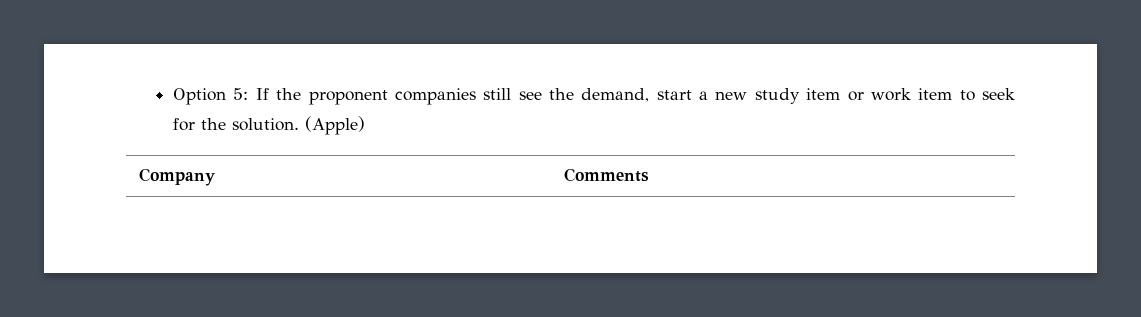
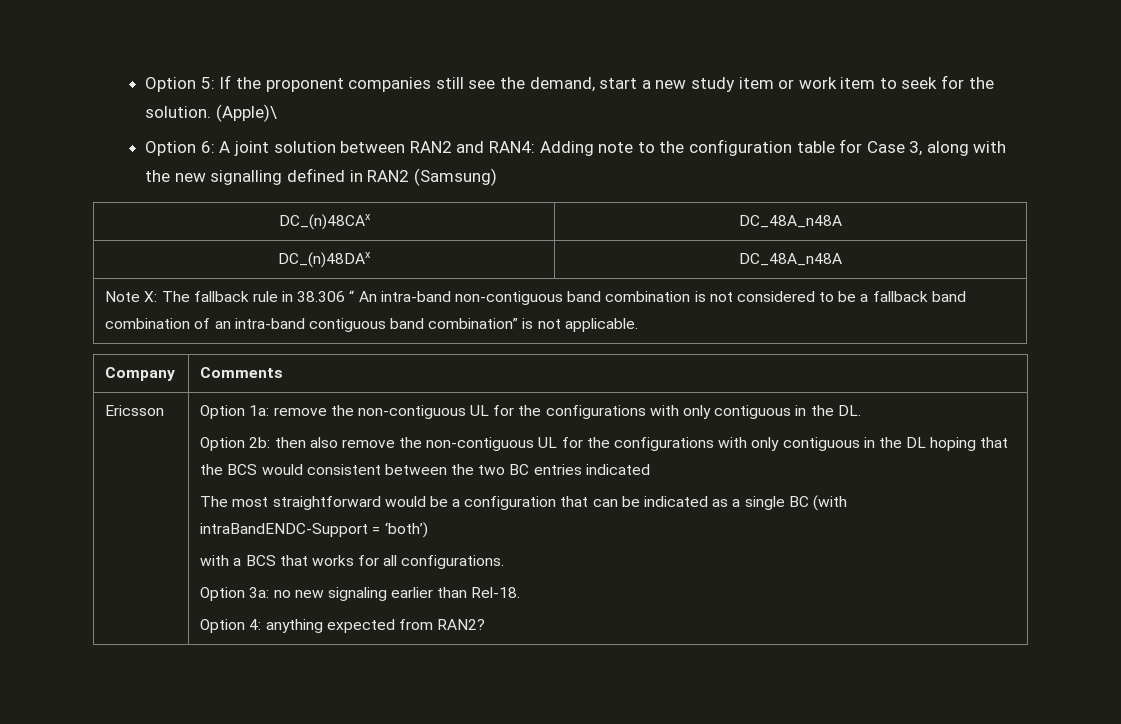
[305,116,366,135] [139,168,216,186] [564,168,650,182] (Apple) // Company | Comments -> [215,104,277,122] [145,139,1007,156] [145,168,497,186] [278,214,371,230] [739,215,842,228] [278,252,371,268] [739,253,842,266] [105,290,966,305] [105,318,638,332] [105,367,176,381] [200,367,284,378] [105,405,165,416] [200,405,861,419] [200,437,1009,451] [200,464,650,475] [200,495,847,511] [200,522,428,538] [200,555,505,569] [200,587,521,601] [200,619,486,633] (Apple)\ // Option 6: A joint solution between RAN2 and RAN4: Adding note to the configuration table for Case 3, along with the new signalling defined in RAN2 (Samsung) // DC_(n)48CAx | DC_48A_n48A // DC_(n)48DAx | DC_48A_n48A // Note X: The fallback rule in 38.306 “ An intra-band non-contiguous band combination is not considered to be a fallback band combination of an intra-band contiguous band combination” is not applicable. // Company | Comments // Ericsson | Option 1a: remove the non-contiguous UL for the configurations with only contiguous in the DL. // Option 2b: then also remove the non-contiguous UL for the configurations with only contiguous in the DL hoping that the BCS would consistent between the two BC entries indicated // The most straightforward would be a configuration that can be indicated as a single BC (with intraBandENDC-Support = ‘both’) // with a BCS that works for all configurations. // Option 3a: no new signaling earlier than Rel-18. // Option 4: anything expected from RAN2?

